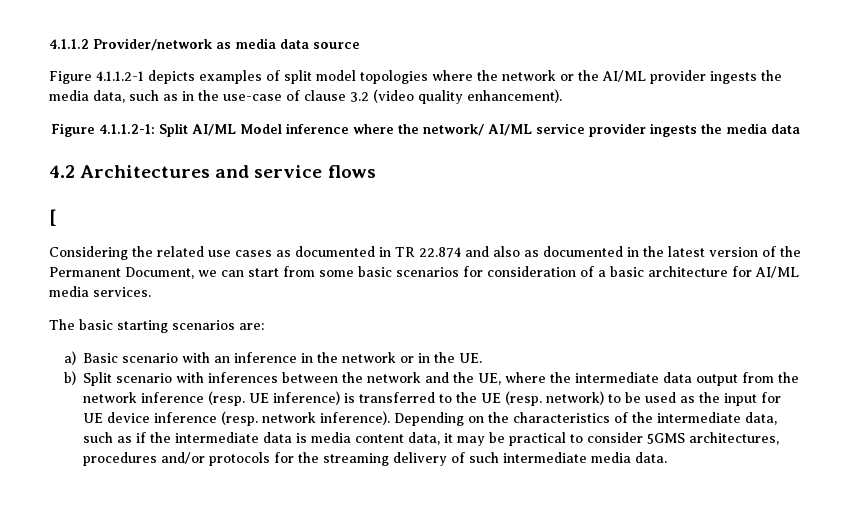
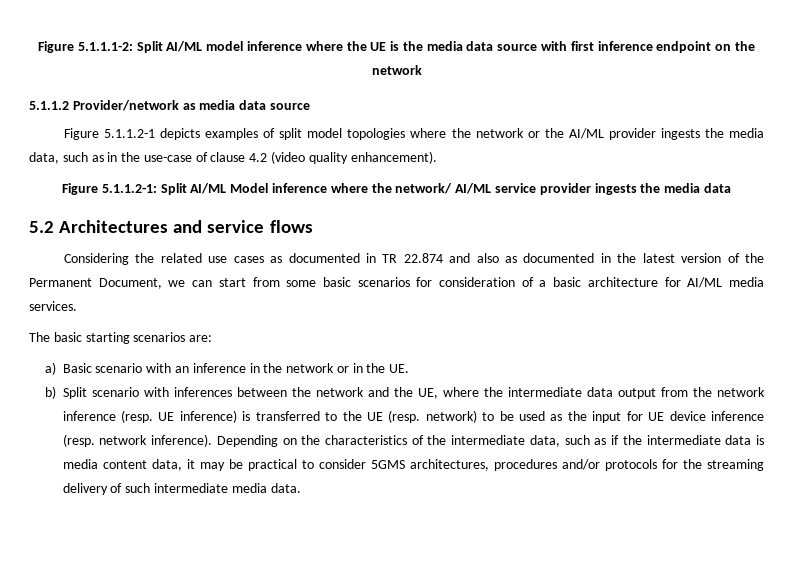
[49,39,89,49] 4.1.1.2 -> [38,41,755,53] [371,65,422,75] [29,101,69,110] Figure 5.1.1.1-2: Split AI/ML model inference where the UE is the media data source with first inference endpoint on the network // 5.1.1.2
[96,71,144,81] 4.1.1.2-1 -> [104,129,156,138] 5.1.1.2-1
[350,92,369,102] 3.2 -> [249,153,268,162] 4.2
[99,124,155,134] 4.1.1.2-1: -> [101,184,157,193] 5.1.1.2-1:
[49,165,75,178] 4.2 -> [29,221,54,233] 5.2
[49,209,56,226] // [ -> (313, 226) none

